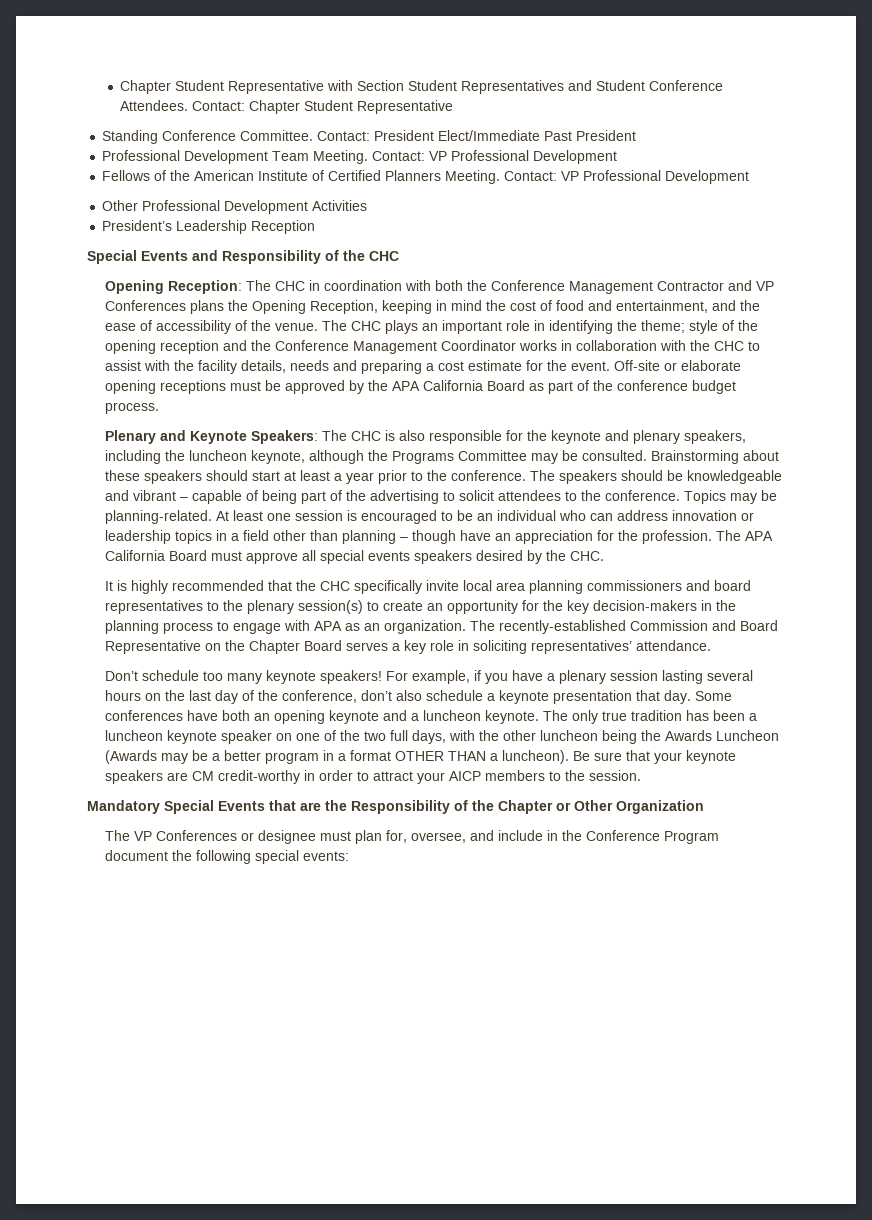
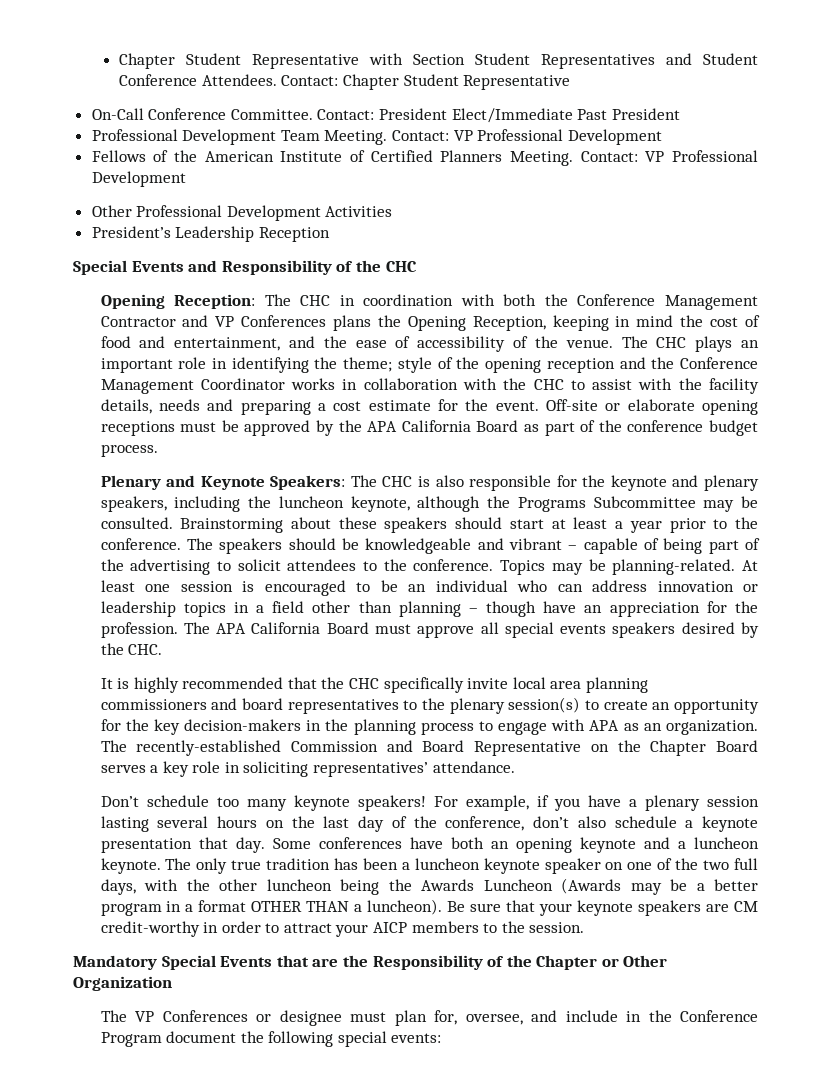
[102,130,159,144] Standing -> [91,108,144,120] On-Call
[457,450,527,461] Committee -> [593,496,696,508] Subcommittee

